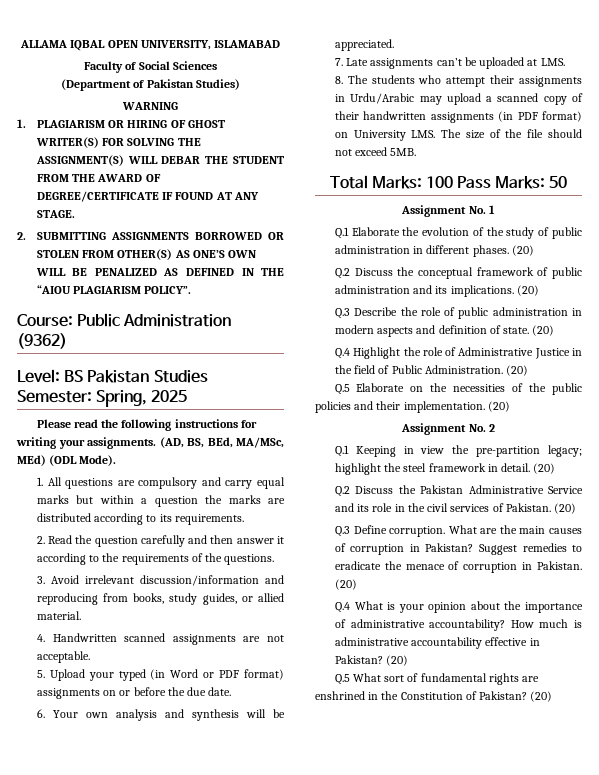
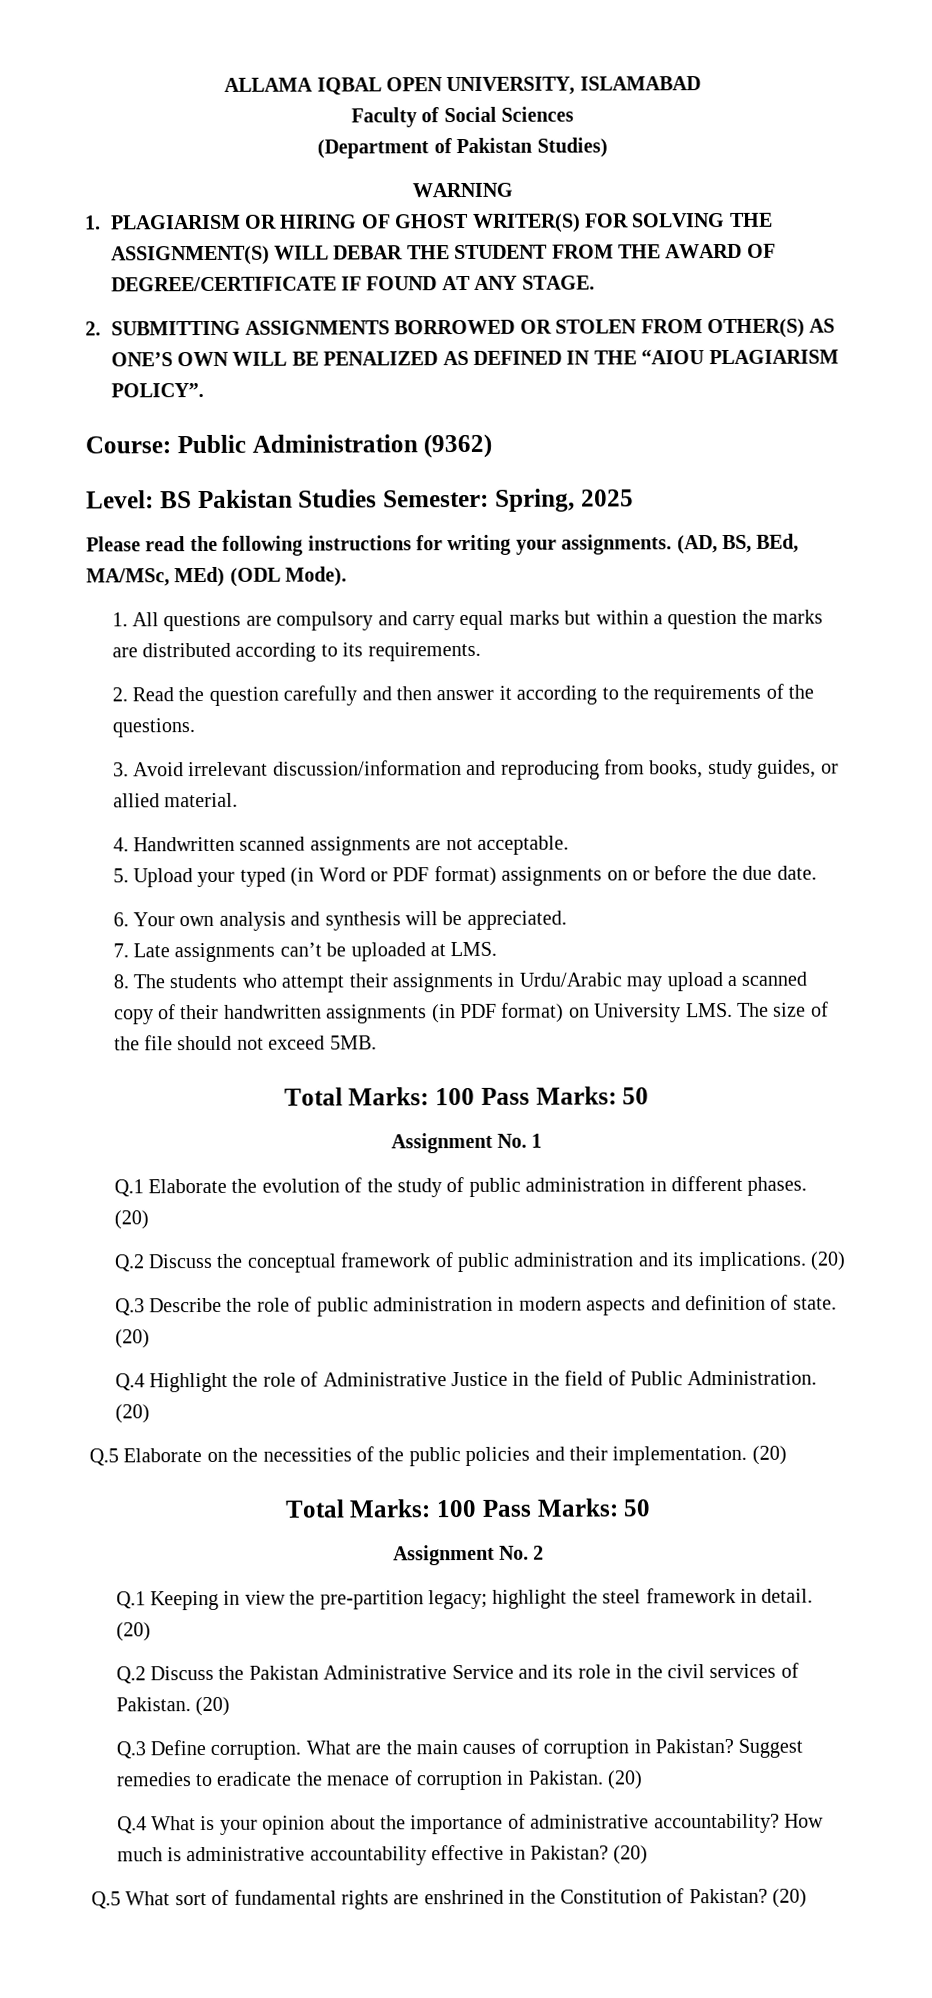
(510, 406) none -> [284,1498,651,1518] // Total Marks: 100 Pass Marks: 50

